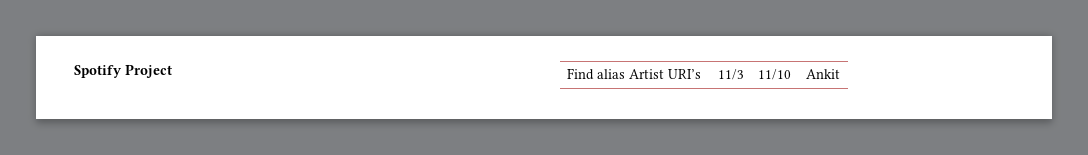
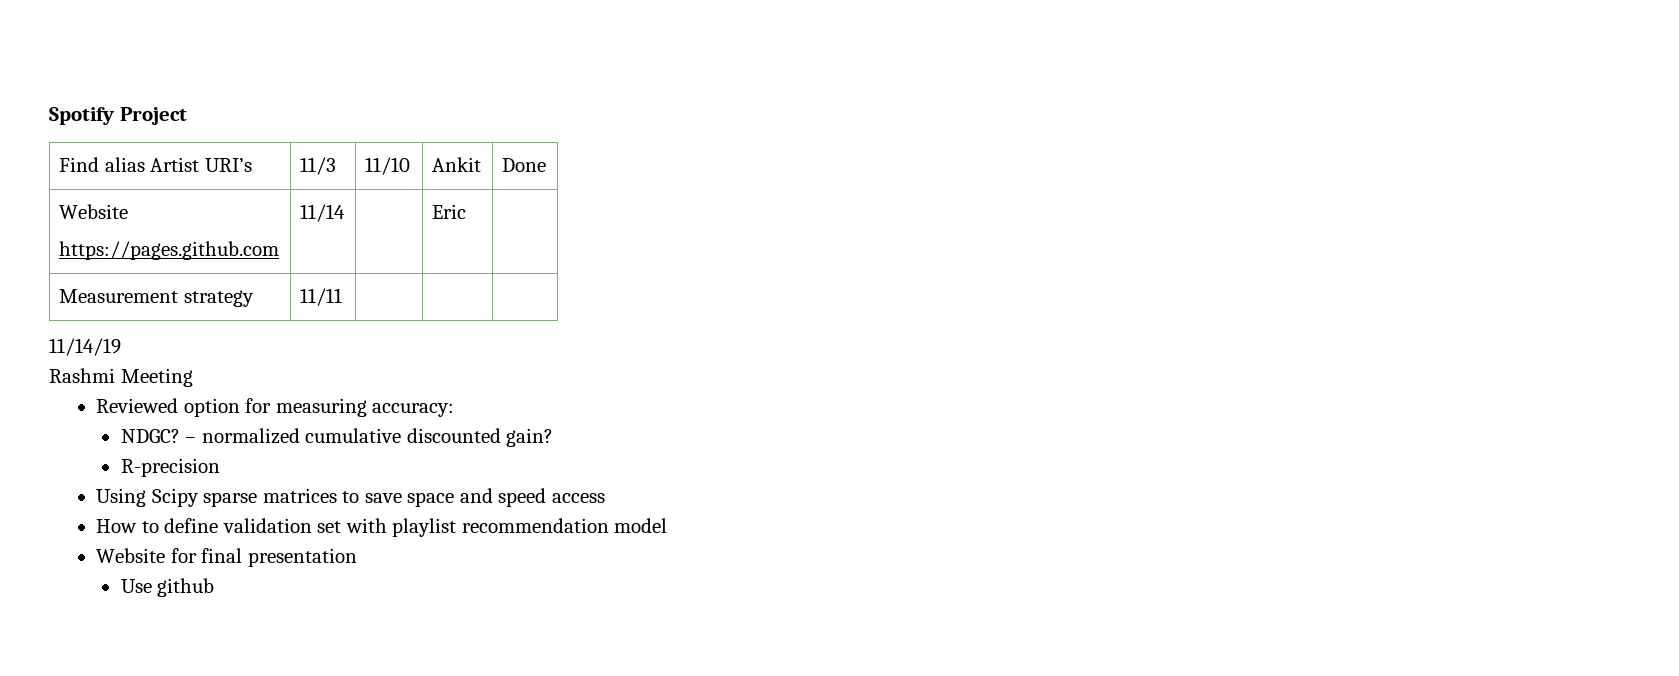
(840, 74) none -> [502,158,547,172] [59,204,129,219] [59,241,280,260] [300,204,346,222] [432,204,467,219] [59,289,254,307] [300,288,343,306] [49,338,121,356] [49,368,193,387] [96,398,455,417] [120,428,554,447] [120,458,220,477] [96,488,605,507] [96,518,668,537] [96,548,357,567] [120,578,215,597] | Done // Website // https://pages.github.com | 11/14 | | Eric | // Measurement strategy | 11/11 | | | // 11/14/19 // Rashmi Meeting // Reviewed option for measuring accuracy: // NDGC? – normalized cumulative discounted gain? // R-precision // Using Scipy sparse matrices to save space and speed access // How to define validation set with playlist recommendation model // Website for final presentation // Use github

